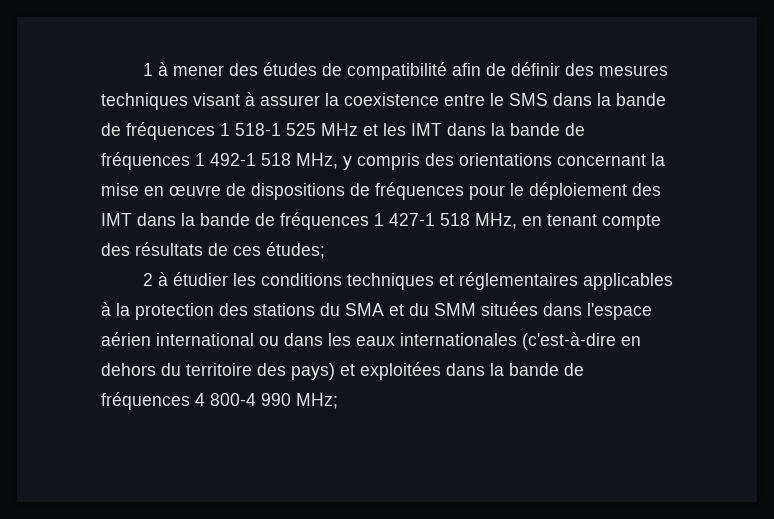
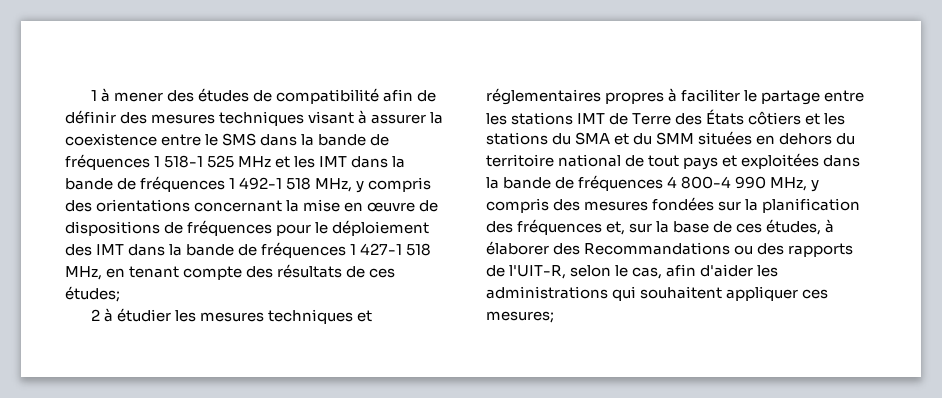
[260,273,342,286] conditions -> [200,312,265,322] mesures
[582,273,673,290] [101,302,248,320] applicables à la protection des -> [605,88,865,105] [486,109,846,125] propres à faciliter le partage entre les stations IMT de Terre des États côtiers et les
[543,303,652,320] [101,332,641,350] [101,363,335,380] dans l'espace aérien international ou dans les eaux internationales (c'est-à-dire en dehors du territoire des pays) -> [756,133,856,145] [486,154,719,170] en dehors du territoire national de tout pays
[296,393,338,409] MHz; -> [770,177,820,192] [486,197,861,213] [486,219,835,235] [486,241,854,257] [486,264,779,279] [486,286,829,301] [486,311,554,323] MHz, y compris des mesures fondées sur la planification des fréquences et, sur la base de ces études, à élaborer des Recommandations ou des rapports de l'UIT-R, selon le cas, afin d'aider les administrations qui souhaitent appliquer ces mesures;

